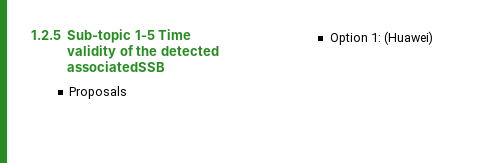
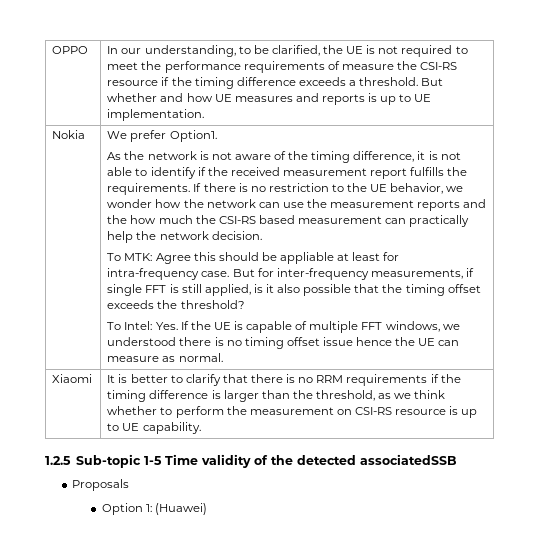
(31, 35) none -> [52,46,89,54] [107,45,468,57] [107,61,458,73] [107,77,444,89] [107,93,432,105] [107,109,205,121] [52,130,86,139] [107,130,217,142] [107,151,461,163] [107,167,468,179] [107,183,464,195] [107,199,487,211] [107,215,470,227] [107,231,262,243] [107,252,400,264] [107,268,474,280] [107,284,481,296] [107,300,245,309] [107,321,460,333] [107,337,460,349] [107,353,223,362] [52,374,93,383] [107,374,461,386] [107,390,446,402] [107,406,478,418] [107,422,201,434] OPPO | In our understanding, to be clarified, the UE is not required to meet the performance requirements of measure the CSI-RS resource if the timing difference exceeds a threshold. But whether and how UE measures and reports is up to UE implementation. // Nokia | We prefer Option1. // As the network is not aware of the timing difference, it is not able to identify if the received measurement report fulfills the requirements. If there is no restriction to the UE behavior, we wonder how the network can use the measurement reports and the how much the CSI-RS based measurement can practically help the network decision. // To MTK: Agree this should be appliable at least for intra-frequency case. But for inter-frequency measurements, if single FFT is still applied, is it also possible that the timing offset exceeds the threshold? // To Intel: Yes. If the UE is capable of multiple FFT windows, we understood there is no timing offset issue hence the UE can measure as normal. // Xiaomi | It is better to clarify that there is no RRM requirements if the timing difference is larger than the threshold, as we think whether to perform the measurement on CSI-RS resource is up to UE capability. //

